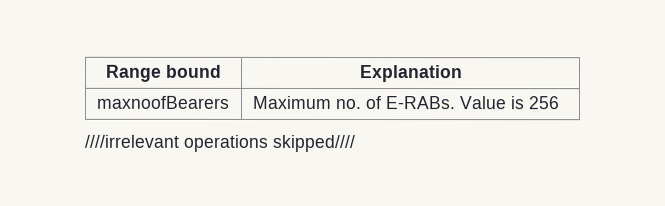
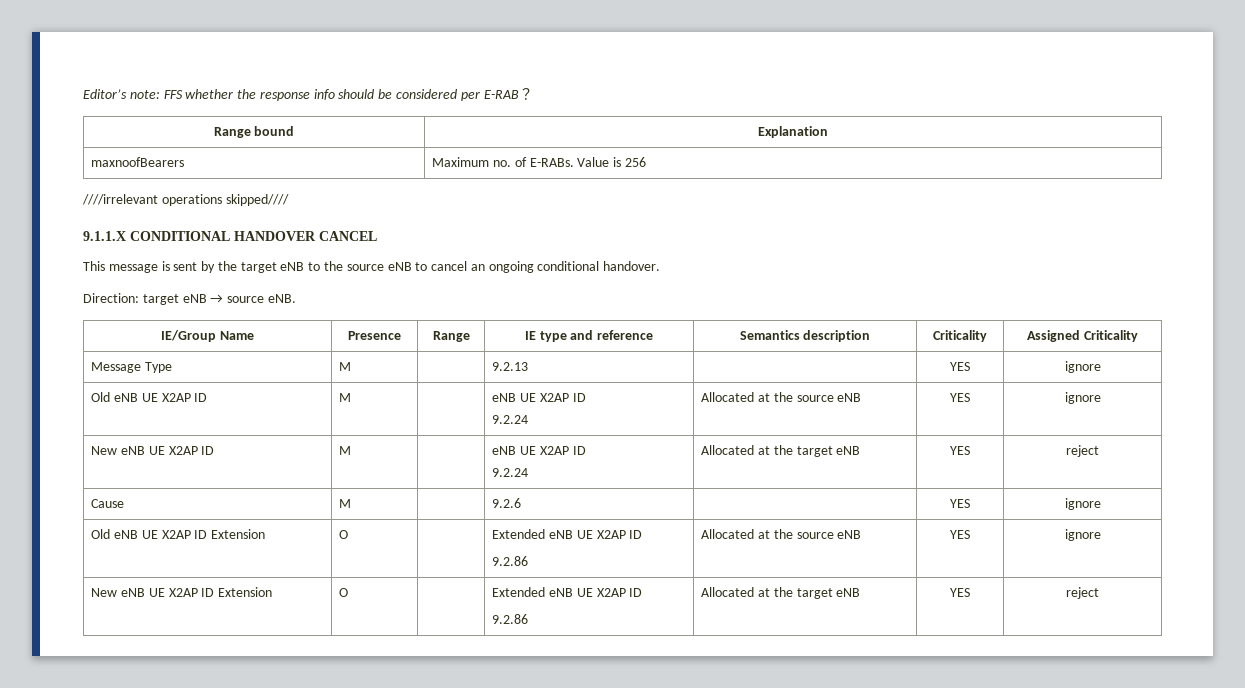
(106, 73) none -> [83,88,533,101] Editor’s note: FFS whether the response info should be considered per E-RAB？ //
(355, 143) none -> [83,231,377,241] [83,261,661,273] [83,293,296,305] [161,330,254,342] [348,331,401,340] [432,331,470,342] [524,330,654,342] [739,330,871,342] [933,330,987,342] [1027,330,1138,342] [91,362,172,373] [339,362,352,371] [492,362,529,371] [950,362,970,371] [1064,361,1101,373] [91,392,208,402] [339,393,352,402] [492,393,586,402] [492,415,529,424] [701,392,862,402] [950,393,970,402] [1064,392,1101,404] [91,446,215,455] [339,446,352,455] [492,446,586,455] [492,468,529,477] [701,445,861,457] [950,446,970,455] [1066,445,1099,457] [91,499,125,508] [339,499,352,508] [492,498,522,508] [950,499,970,508] [1064,498,1101,510] [91,529,266,539] [339,530,349,539] [492,529,643,539] [492,556,529,566] [701,529,862,539] [950,530,970,539] [1064,529,1101,541] [91,587,273,597] [339,588,349,597] [492,587,643,597] [492,614,529,624] [701,587,861,599] [950,588,970,597] [1066,587,1099,599] // 9.1.1.X CONDITIONAL HANDOVER CANCEL // This message is sent by the target eNB to the source eNB to cancel an ongoing conditional handover. // Direction: target eNB → source eNB. // IE/Group Name | Presence | Range | IE type and reference | Semantics description | Criticality | Assigned Criticality // Message Type | M | | 9.2.13 | | YES | ignore // Old eNB UE X2AP ID | M | | eNB UE X2AP ID // 9.2.24 | Allocated at the source eNB | YES | ignore // New eNB UE X2AP ID | M | | eNB UE X2AP ID // 9.2.24 | Allocated at the target eNB | YES | reject // Cause | M | | 9.2.6 | | YES | ignore // Old eNB UE X2AP ID Extension | O | | Extended eNB UE X2AP ID // 9.2.86 | Allocated at the source eNB | YES | ignore // New eNB UE X2AP ID Extension | O | | Extended eNB UE X2AP ID // 9.2.86 | Allocated at the target eNB | YES | reject

